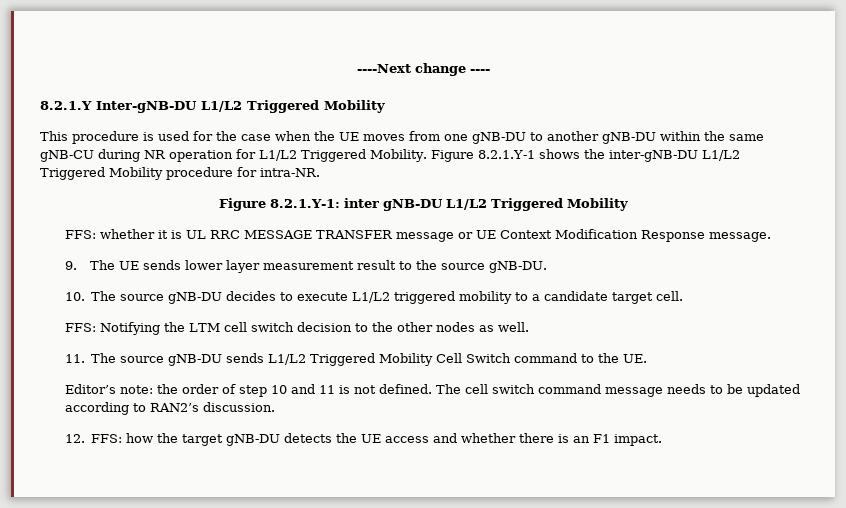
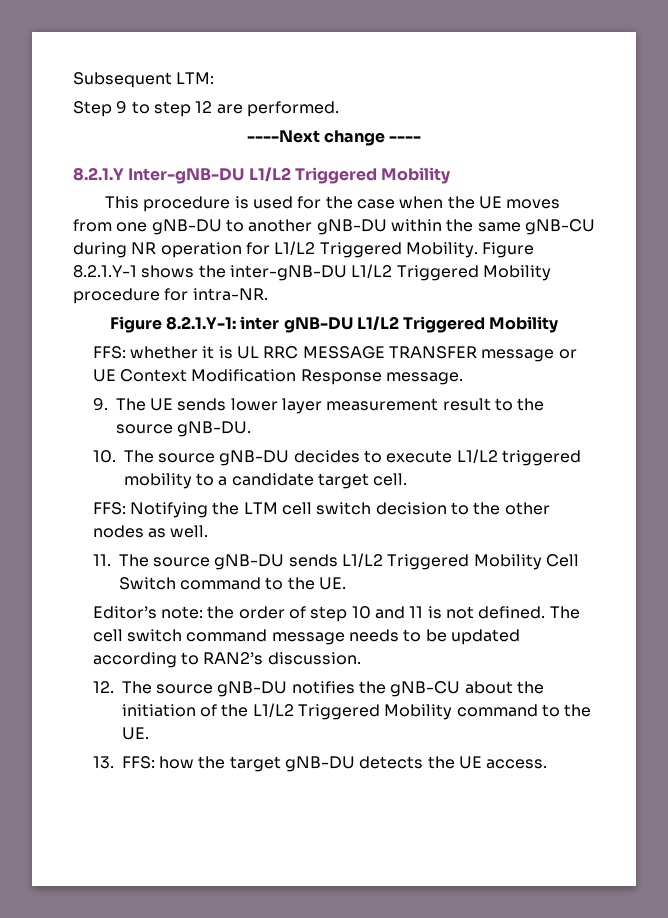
(356, 68) none -> [73,72,215,88] [73,101,339,117] Subsequent LTM: // Step 9 to step 12 are performed. //
(85, 438) none -> [121,681,544,697] [121,703,592,720] [121,727,149,740] [92,756,114,769] The source gNB-DU notifies the gNB-CU about the initiation of the L1/L2 Triggered Mobility command to the UE. // 13.
[385,433,663,446] access and whether there is an F1 impact. -> [486,759,548,769] access.

